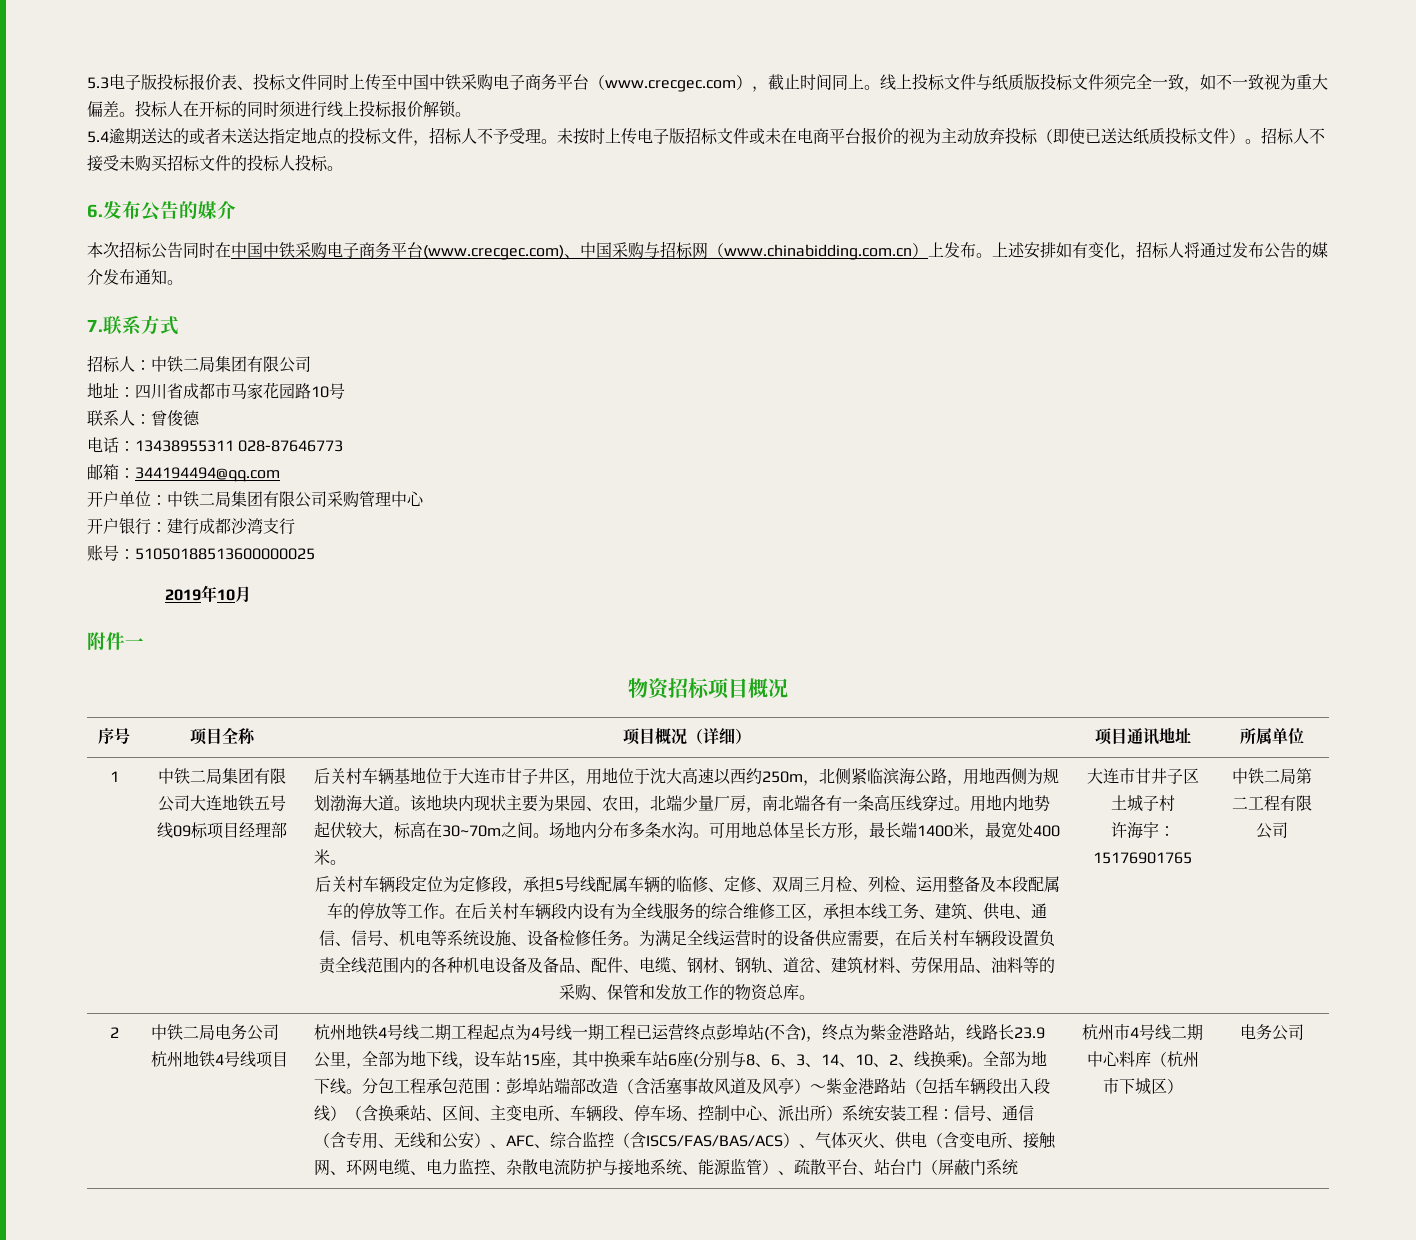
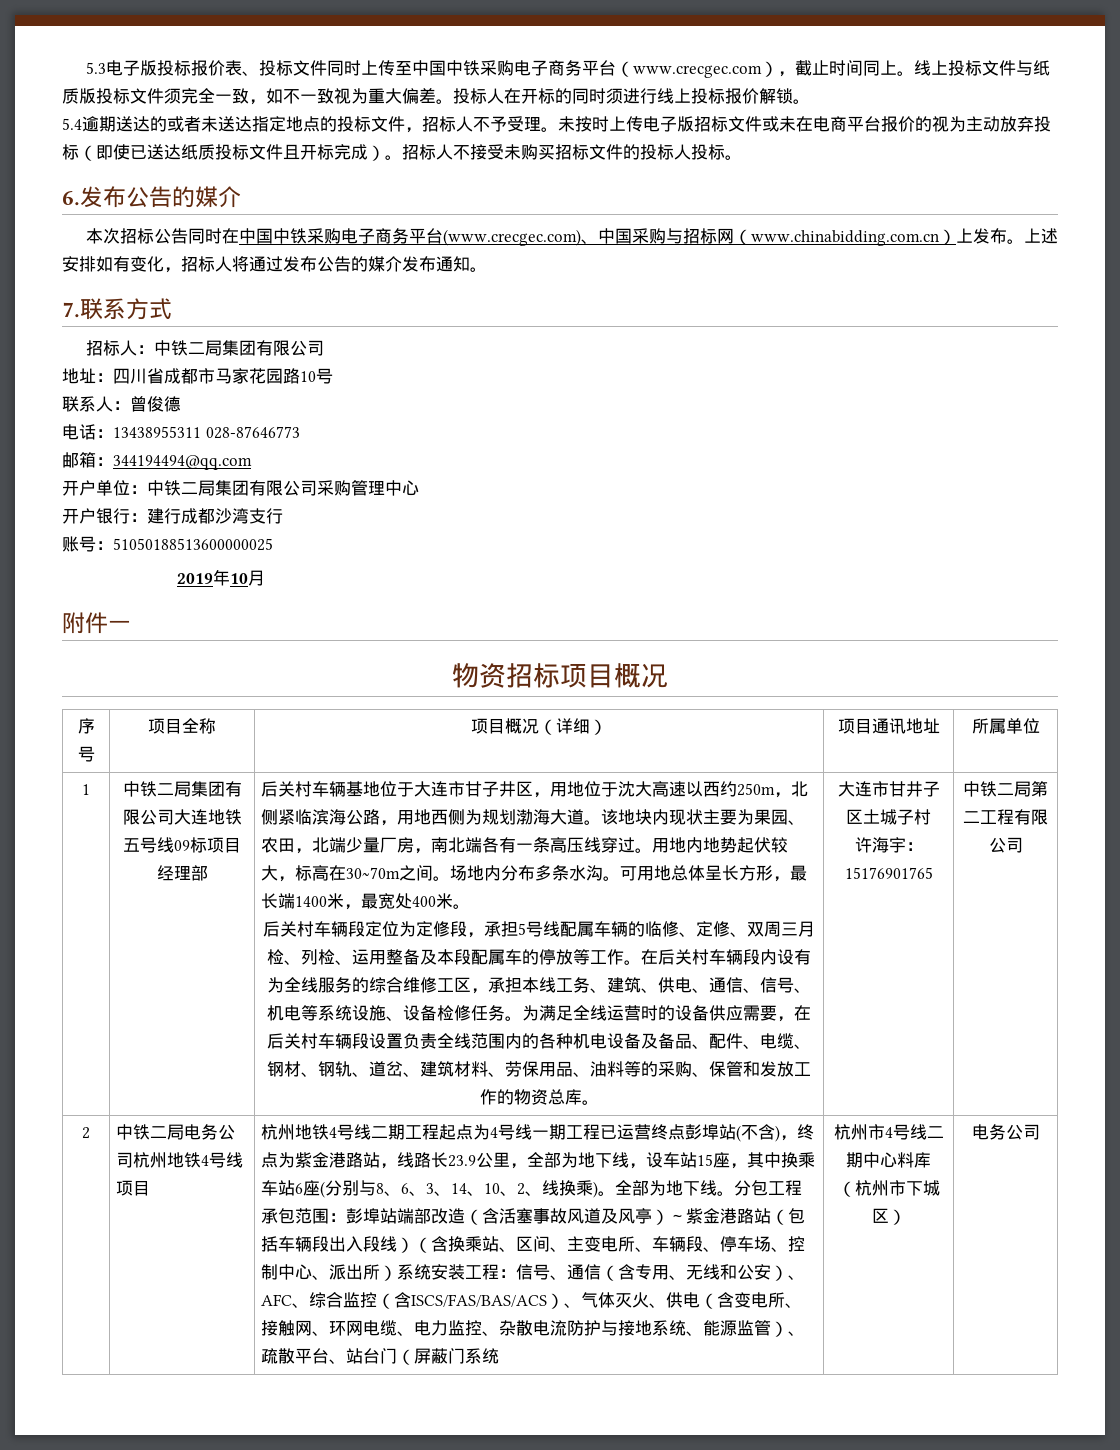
(1229, 136) none -> [283,144,368,160] 且开标完成

